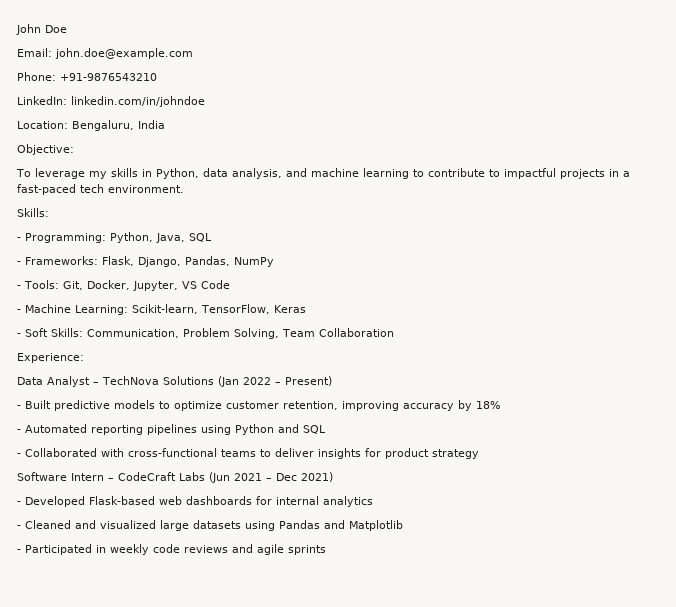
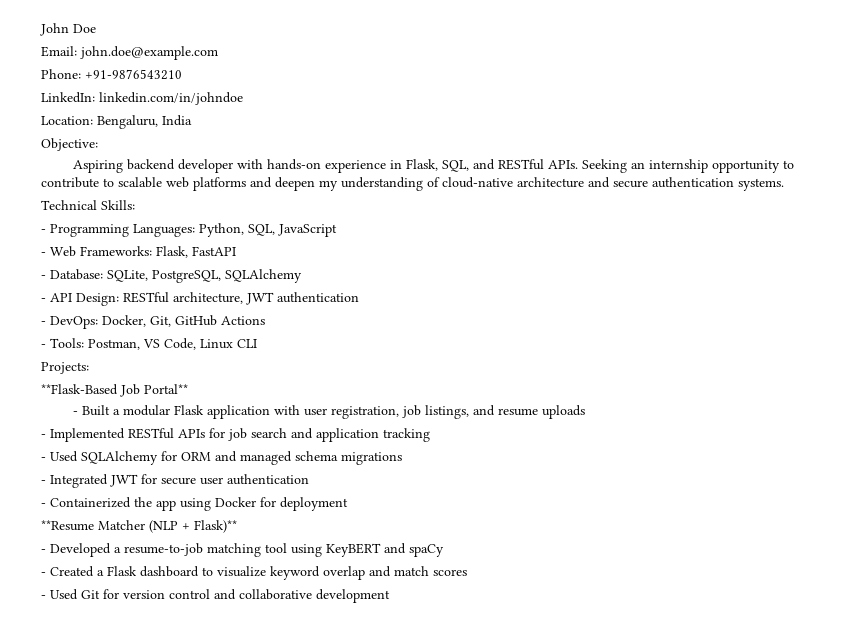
[16,168,630,179] [17,184,184,195] [17,208,49,217] [17,232,212,243] [17,261,21,265] To leverage my skills in Python, data analysis, and machine learning to contribute to impactful projects in a fast-paced tech environment. // Skills: // - Programming: Python, Java, SQL // - -> [73,159,795,173] [41,177,784,191] [41,200,135,210] [41,223,337,237] [41,246,76,257] Aspiring backend developer with hands-on experience in Flask, SQL, and RESTful APIs. Seeking an internship opportunity to contribute to scalable web platforms and deepen my understanding of cloud-native architecture and secure authentication systems. // Technical Skills: // - Programming Languages: Python, SQL, JavaScript // - Web
[138,256,274,267] [17,280,230,291] [17,304,306,315] [17,328,394,339] [17,353,84,363] [17,376,332,387] [17,400,500,411] [17,424,326,435] [17,448,479,459] [17,472,333,483] [17,496,373,507] [17,520,403,531] [17,544,326,555] Django, Pandas, NumPy // - Tools: Git, Docker, Jupyter, VS Code // - Machine Learning: Scikit-learn, TensorFlow, Keras // - Soft Skills: Communication, Problem Solving, Team Collaboration // Experience: // Data Analyst – TechNova Solutions (Jan 2022 – Present) // - Built predictive models to optimize customer retention, improving accuracy by 18% // - Automated reporting pipelines using Python and SQL // - Collaborated with cross-functional teams to deliver insights for product strategy // Software Intern – CodeCraft Labs (Jun 2021 – Dec 2021) // - Developed Flask-based web dashboards for internal analytics // - Cleaned and visualized large datasets using Pandas and Matplotlib // - Participated in weekly code reviews and agile sprints -> [192,246,236,256] [41,269,302,283] [41,292,359,306] [41,315,265,329] [41,338,257,350] [41,362,89,374] [41,384,188,397] [73,405,586,419] [41,428,430,442] [41,451,402,465] [41,474,309,488] [41,497,348,511] [41,520,237,533] [41,543,444,557] [41,566,467,580] [41,589,390,603] FastAPI // - Database: SQLite, PostgreSQL, SQLAlchemy // - API Design: RESTful architecture, JWT authentication // - DevOps: Docker, Git, GitHub Actions // - Tools: Postman, VS Code, Linux CLI // Projects: // **Flask-Based Job Portal** // - Built a modular Flask application with user registration, job listings, and resume uploads // - Implemented RESTful APIs for job search and application tracking // - Used SQLAlchemy for ORM and managed schema migrations // - Integrated JWT for secure user authentication // - Containerized the app using Docker for deployment // **Resume Matcher (NLP + Flask)** // - Developed a resume-to-job matching tool using KeyBERT and spaCy // - Created a Flask dashboard to visualize keyword overlap and match scores // - Used Git for version control and collaborative development

